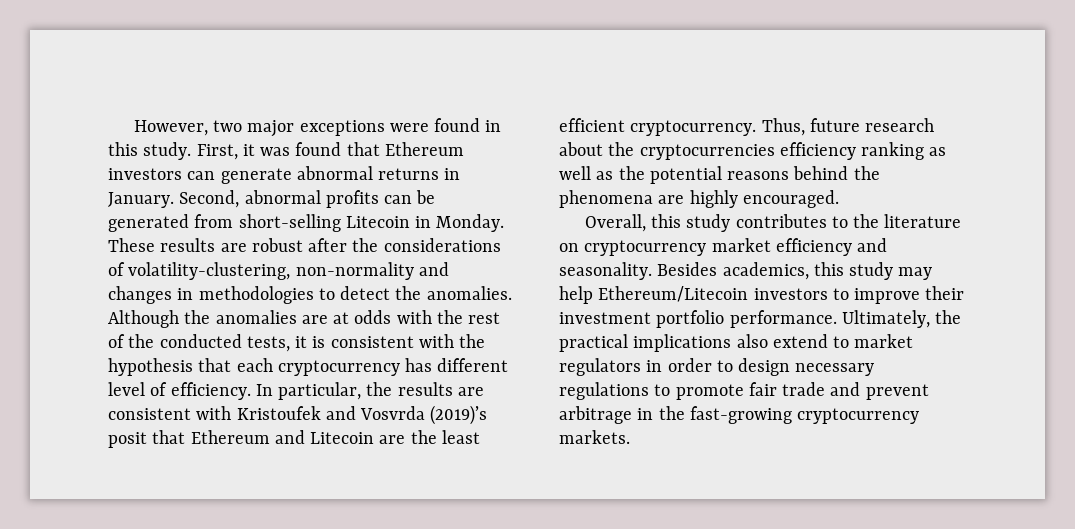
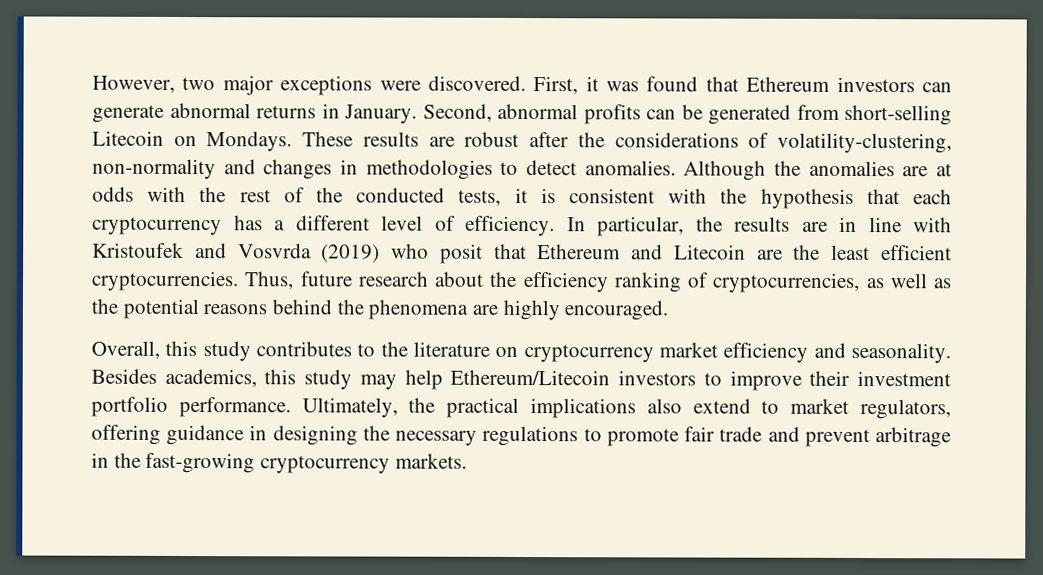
[434,118,502,132] [108,142,192,160] found in this study. -> [427,75,526,92] discovered.
[415,214,505,232] in Monday. -> [173,131,293,152] on Mondays.
[395,286,422,300] the -> (577, 168) none
(433, 365) none -> [274,220,285,231] a
[108,408,191,420] consistent -> [839,216,902,233] in line
[430,405,488,425] (2019)’s -> [321,243,430,263] (2019) who
[630,120,757,136] cryptocurrency. -> [91,270,239,292] cryptocurrencies.
[639,144,775,160] cryptocurrencies -> (518, 279) none
(925, 151) none -> [688,272,861,294] of cryptocurrencies,
[559,358,791,376] regulators in order to design -> [859,399,951,420] [91,424,390,446] regulators, offering guidance in designing the

